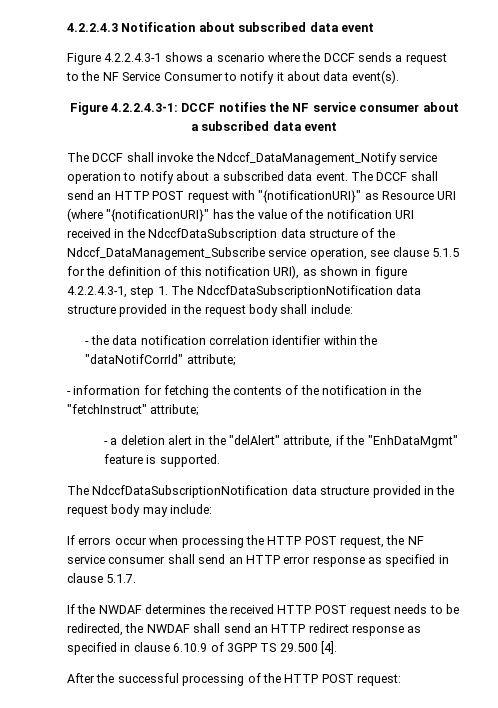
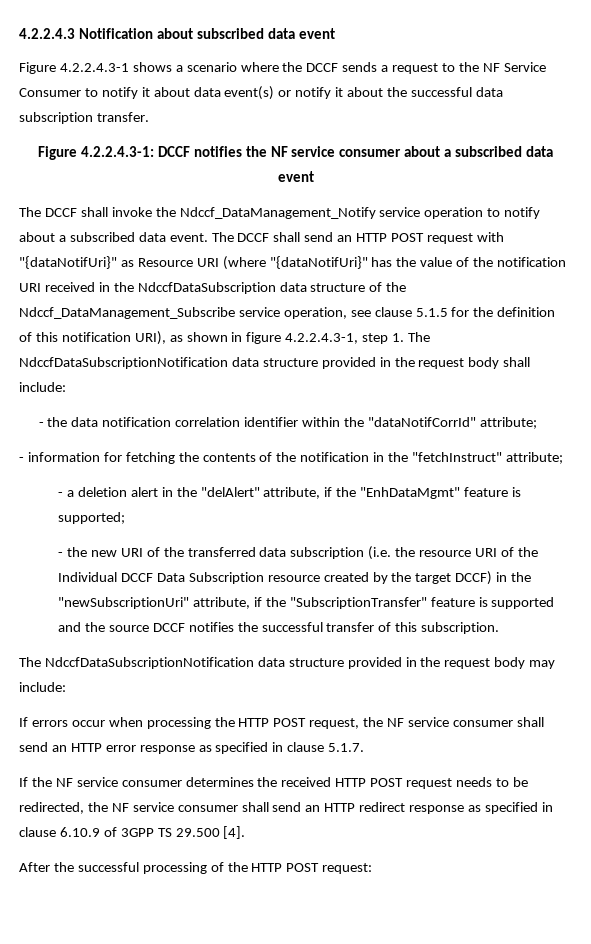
[351,70,399,84] event(s). -> [224,86,503,100] [19,112,149,124] event(s) or notify it about the successful data subscription transfer.
[258,190,362,203] "{notificationURI}" -> [19,256,117,269] "{dataNotifUri}"
[106,209,210,222] "{notificationURI}" -> [269,256,368,269] "{dataNotifUri}"
[159,454,220,467] supported. -> [58,512,126,524] [58,546,538,560] [58,571,532,585] [58,597,555,609] [58,622,500,634] supported; // - the new URI of the transferred data subscription (i.e. the resource URI of the Individual DCCF Data Subscription resource created by the target DCCF) in the "newSubscriptionUri" attribute, if the "SubscriptionTransfer" feature is supported and the source DCCF notifies the successful transfer of this subscription.
[98,605,142,614] NWDAF -> [55,777,182,787] NF service consumer
[146,624,190,633] NWDAF -> [111,802,238,812] NF service consumer

